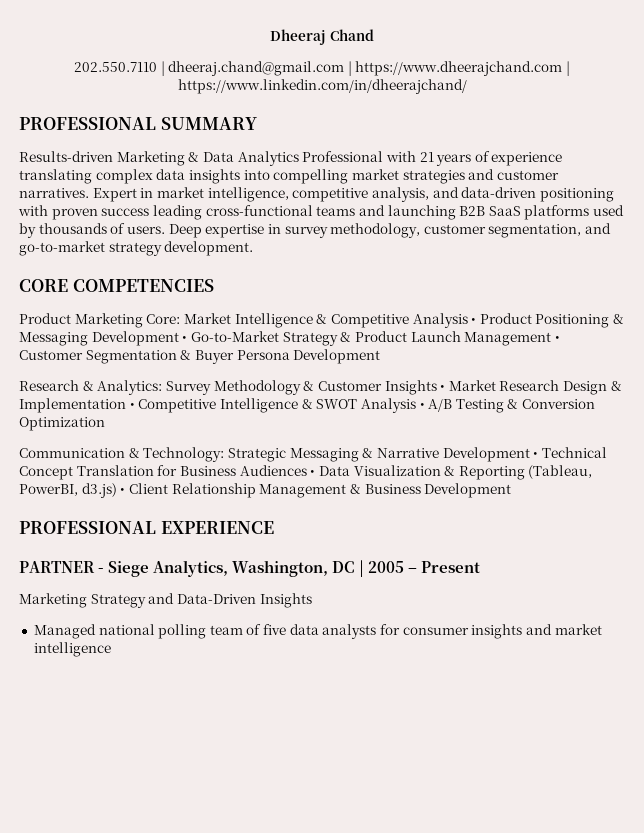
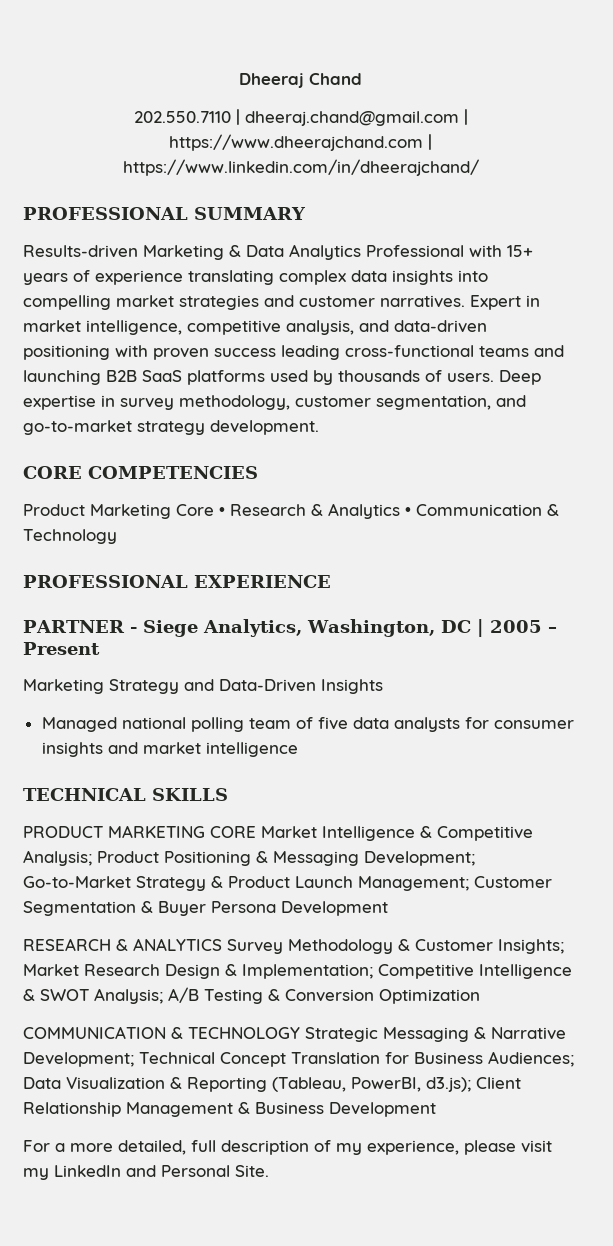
[419,152,434,162] 21 -> [507,245,533,257] 15+
[146,313,625,328] [19,331,560,346] [19,349,381,364] [19,380,622,395] [19,398,596,413] [19,417,105,431] [19,447,607,462] [19,465,593,480] [19,483,512,498] Core: Market Intelligence & Competitive Analysis • Product Positioning & Messaging Development • Go-to-Market Strategy & Product Launch Management • Customer Segmentation & Buyer Persona Development // Research & Analytics: Survey Methodology & Customer Insights • Market Research Design & Implementation • Competitive Intelligence & SWOT Analysis • A/B Testing & Conversion Optimization // Communication & Technology: Strategic Messaging & Narrative Development • Technical Concept Translation for Business Audiences • Data Visualization & Reporting (Tableau, PowerBI, d3.js) • Client Relationship Management & Business Development -> [176,503,559,519] [23,529,117,544] Core • Research & Analytics • Communication & Technology
(111, 649) none -> [23,788,228,801] [23,825,533,841] [23,850,475,866] [23,876,552,891] [23,901,388,916] [23,938,564,954] [23,964,572,979] [23,987,480,1004] [23,1026,566,1042] [23,1051,574,1067] [23,1077,521,1092] [23,1102,436,1117] [23,1140,552,1155] [23,1165,269,1180] // TECHNICAL SKILLS // PRODUCT MARKETING CORE Market Intelligence & Competitive Analysis; Product Positioning & Messaging Development; Go-to-Market Strategy & Product Launch Management; Customer Segmentation & Buyer Persona Development // RESEARCH & ANALYTICS Survey Methodology & Customer Insights; Market Research Design & Implementation; Competitive Intelligence & SWOT Analysis; A/B Testing & Conversion Optimization // COMMUNICATION & TECHNOLOGY Strategic Messaging & Narrative Development; Technical Concept Translation for Business Audiences; Data Visualization & Reporting (Tableau, PowerBI, d3.js); Client Relationship Management & Business Development // For a more detailed, full description of my experience, please visit my LinkedIn and Personal Site.

